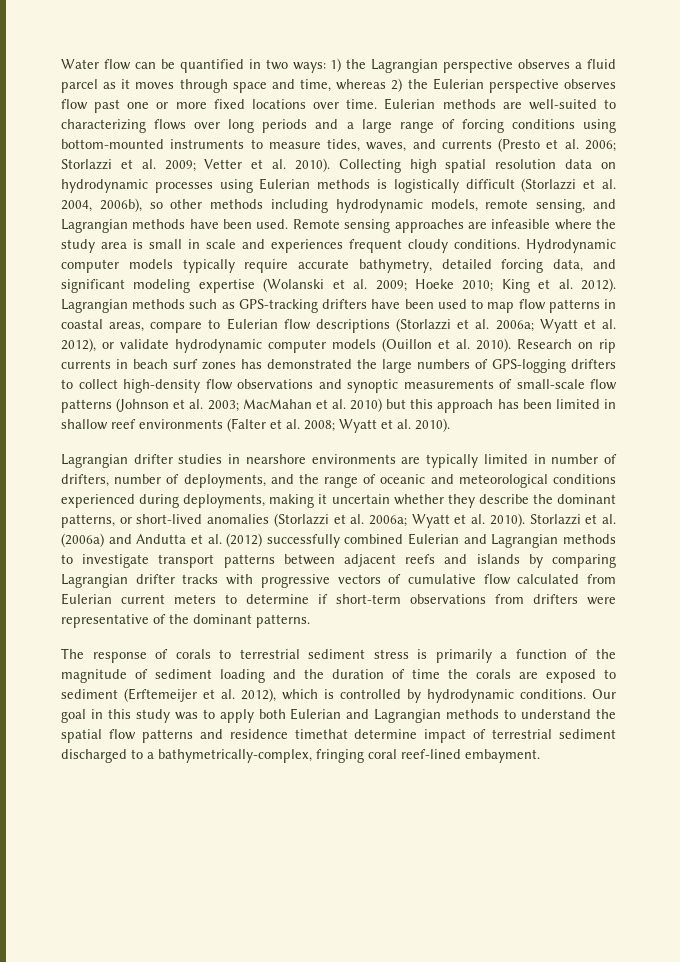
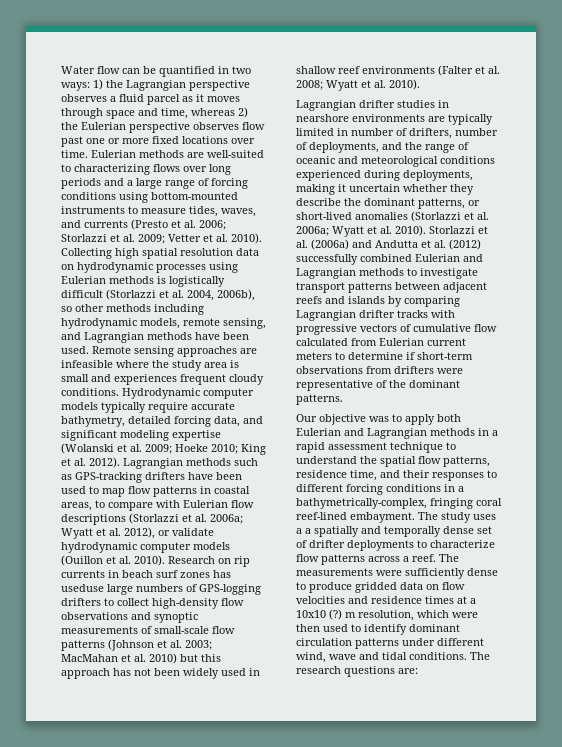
[188,239,236,249] in scale -> (89, 378) none
[150,319,221,333] compare to -> [95,500,180,511] to compare with
[267,359,377,369] demonstrated the -> [61,584,104,592] useduse
[522,399,600,409] been limited -> [134,668,246,679] not been widely used
[61,648,617,663] [61,669,616,683] [61,688,616,703] [61,709,170,723] The response of corals to terrestrial sediment stress is primarily a function of the magnitude of sediment loading and the duration of time the corals are exposed to sediment (Erftemeijer et al. 2012), which is controlled by hydrodynamic conditions. Our goal in this study -> [296,414,366,425] Our objective
(500, 714) none -> [478,428,498,436] [296,442,443,453] in a rapid assessment technique
[141,729,616,743] [61,749,143,763] patterns and residence timethat determine impact of terrestrial sediment discharged to -> [443,456,490,467] [296,470,497,481] [296,484,455,495] patterns, residence time, and their responses to different forcing conditions in
(540, 756) none -> [418,512,496,523] [296,526,492,537] [296,540,495,551] [296,554,459,565] [296,568,498,579] [296,582,465,593] [296,596,476,604] [296,609,478,621] [296,624,460,635] [296,638,484,649] [296,652,490,663] [296,666,418,677] The study uses a a spatially and temporally dense set of drifter deployments to characterize flow patterns across a reef. The measurements were sufficiently dense to produce gridded data on flow velocities and residence times at a 10x10 (?) m resolution, which were then used to identify dominant circulation patterns under different wind, wave and tidal conditions. The research questions are:

